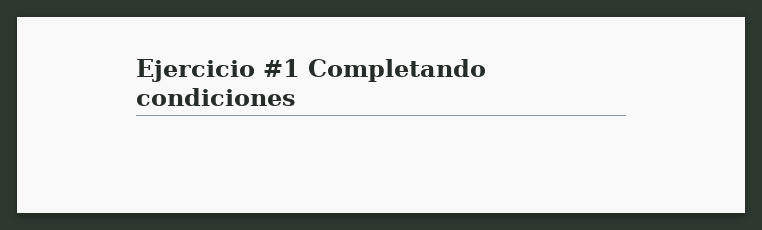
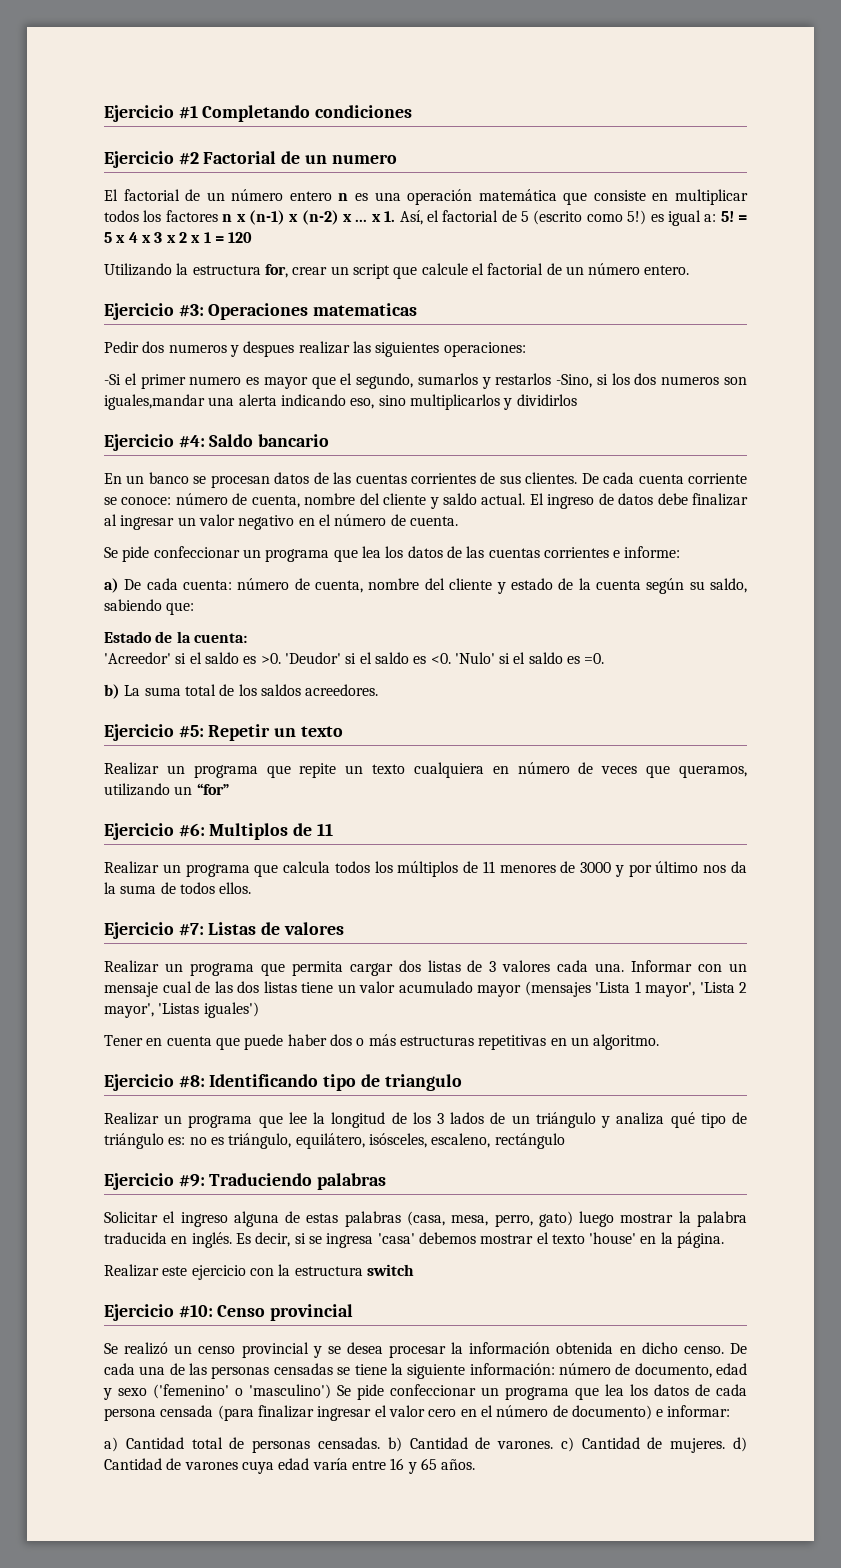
(296, 97) none -> [104,151,397,168] [104,189,748,205] [104,210,747,226] [104,232,253,243] [104,263,690,279] [104,303,418,320] [104,341,526,357] [104,373,747,389] [104,394,577,410] [104,434,330,451] [104,472,747,488] [104,493,748,509] [104,514,458,530] [104,546,681,562] [104,578,748,594] [104,599,195,615] [104,631,247,643] [104,652,605,664] [104,684,379,699] [104,724,343,741] [104,762,747,778] [104,783,229,796] [104,823,333,840] [104,861,747,877] [104,882,252,894] [104,922,344,939] [104,960,748,976] [104,981,747,997] [104,1002,259,1018] [104,1034,660,1050] [104,1074,462,1091] [104,1112,747,1128] [104,1133,565,1149] [104,1173,387,1190] [104,1211,747,1227] [104,1232,725,1248] [104,1264,414,1280] [104,1304,354,1321] [104,1342,747,1358] [104,1363,747,1379] [103,1384,747,1400] [104,1405,731,1421] [104,1437,748,1453] [104,1458,476,1474] // Ejercicio #2 Factorial de un numero // El factorial de un número entero n es una operación matemática que consiste en multiplicar todos los factores n x (n-1) x (n-2) x ... x 1. Así, el factorial de 5 (escrito como 5!) es igual a: 5! = 5 x 4 x 3 x 2 x 1 = 120 // Utilizando la estructura for, crear un script que calcule el factorial de un número entero. // Ejercicio #3: Operaciones matematicas // Pedir dos numeros y despues realizar las siguientes operaciones: // -Si el primer numero es mayor que el segundo, sumarlos y restarlos -Sino, si los dos numeros son iguales,mandar una alerta indicando eso, sino multiplicarlos y dividirlos // Ejercicio #4: Saldo bancario // En un banco se procesan datos de las cuentas corrientes de sus clientes. De cada cuenta corriente se conoce: número de cuenta, nombre del cliente y saldo actual. El ingreso de datos debe finalizar al ingresar un valor negativo en el número de cuenta. // Se pide confeccionar un programa que lea los datos de las cuentas corrientes e informe: // a) De cada cuenta: número de cuenta, nombre del cliente y estado de la cuenta según su saldo, sabiendo que: // Estado de la cuenta: // 'Acreedor' si el saldo es >0. 'Deudor' si el saldo es <0. 'Nulo' si el saldo es =0. // b) La suma total de los saldos acreedores. // Ejercicio #5: Repetir un texto // Realizar un programa que repite un texto cualquiera en número de veces que queramos, utilizando un “for” // Ejercicio #6: Multiplos de 11 // Realizar un programa que calcula todos los múltiplos de 11 menores de 3000 y por último nos da la suma de todos ellos. // Ejercicio #7: Listas de valores // Realizar un programa que permita cargar dos listas de 3 valores cada una. Informar con un mensaje cual de las dos listas tiene un valor acumulado mayor (mensajes 'Lista 1 mayor', 'Lista 2 mayor', 'Listas iguales') // Tener en cuenta que puede haber dos o más estructuras repetitivas en un algoritmo. // Ejercicio #8: Identificando tipo de triangulo // Realizar un programa que lee la longitud de los 3 lados de un triángulo y analiza qué tipo de triángulo es: no es triángulo, equilátero, isósceles, escaleno, rectángulo // Ejercicio #9: Traduciendo palabras // Solicitar el ingreso alguna de estas palabras (casa, mesa, perro, gato) luego mostrar la palabra traducida en inglés. Es decir, si se ingresa 'casa' debemos mostrar el texto 'house' en la página. // Realizar este ejercicio con la estructura switch // Ejercicio #10: Censo provincial // Se realizó un censo provincial y se desea procesar la información obtenida en dicho censo. De cada una de las personas censadas se tiene la siguiente información: número de documento, edad y sexo ('femenino' o 'masculino') Se pide confeccionar un programa que lea los datos de cada persona censada (para finalizar ingresar el valor cero en el número de documento) e informar: // a) Cantidad total de personas censadas. b) Cantidad de varones. c) Cantidad de mujeres. d) Cantidad de varones cuya edad varía entre 16 y 65 años.

